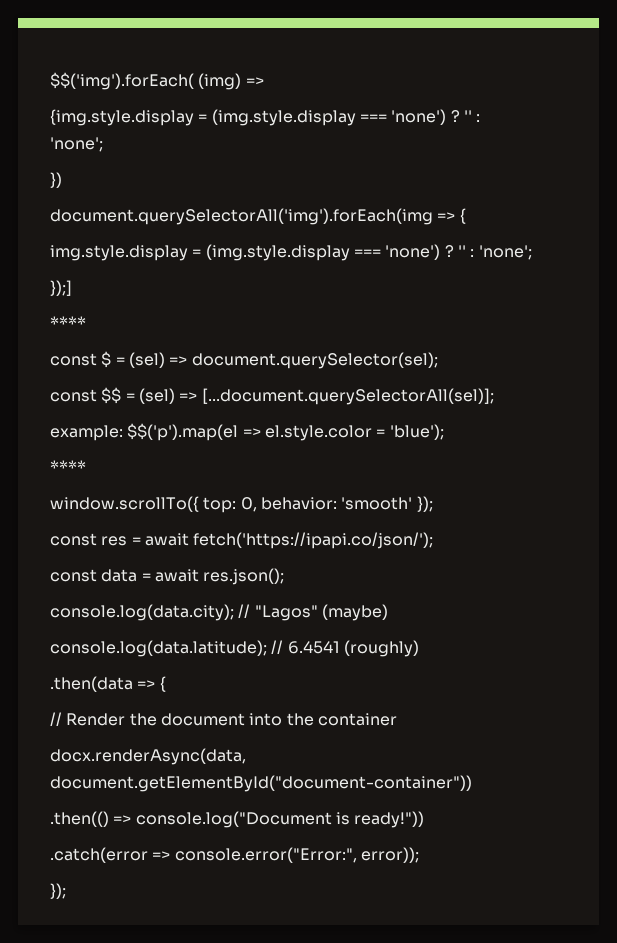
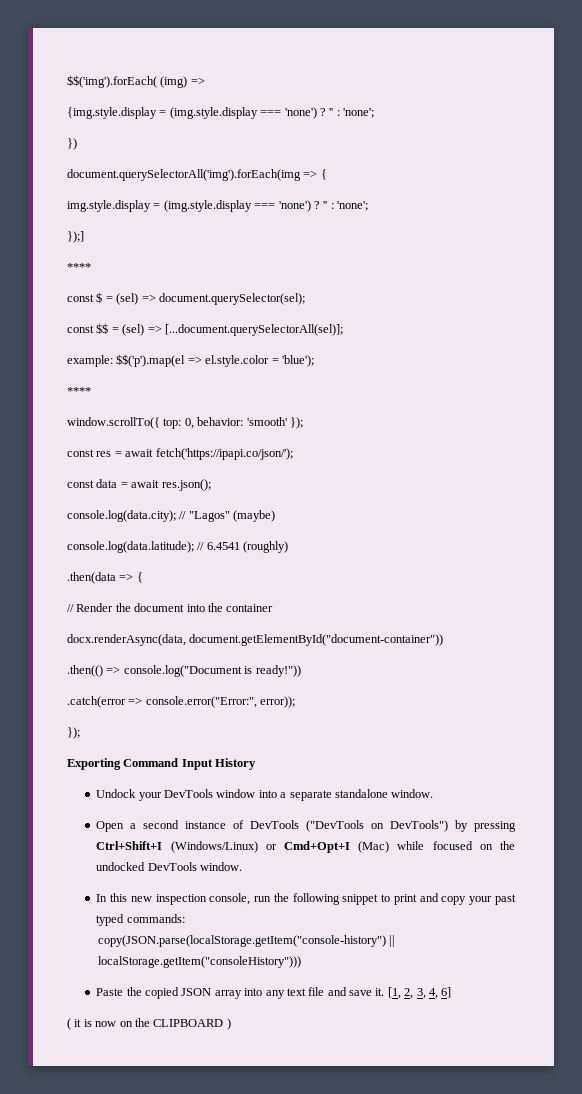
(66, 891) none -> [67,758,257,770] [96,789,434,801] [96,820,516,832] [96,841,515,853] [96,862,243,871] [96,893,516,905] [96,914,185,926] [98,935,396,947] [98,956,302,968] [96,987,452,999] [67,1018,231,1030] // Exporting Command Input History // Undock your DevTools window into a separate standalone window. // Open a second instance of DevTools ("DevTools on DevTools") by pressing Ctrl+Shift+I (Windows/Linux) or Cmd+Opt+I (Mac) while focused on the undocked DevTools window. // In this new inspection console, run the following snippet to print and copy your past typed commands: // copy(JSON.parse(localStorage.getItem("console-history") || localStorage.getItem("consoleHistory"))) // Paste the copied JSON array into any text file and save it. [1, 2, 3, 4, 6] // ( it is now on the CLIPBOARD )

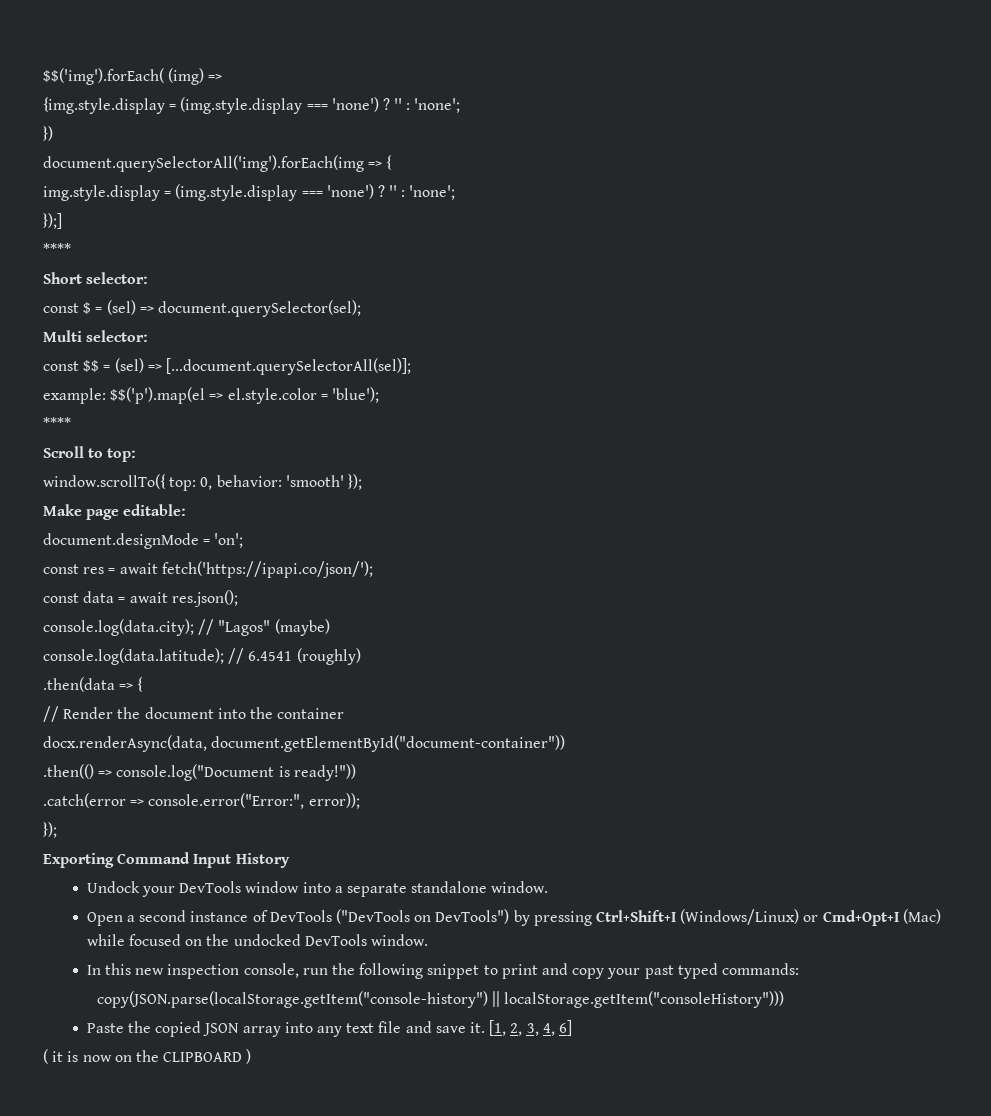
(91, 267) none -> [43,272,149,284] // Short selector:
(305, 299) none -> [43,330,149,342] // Multi selector:
(91, 391) none -> [43,446,137,462] // Scroll to top:
(303, 423) none -> [43,504,187,520] [43,533,244,549] // Make page editable: // document.designMode = 'on';

